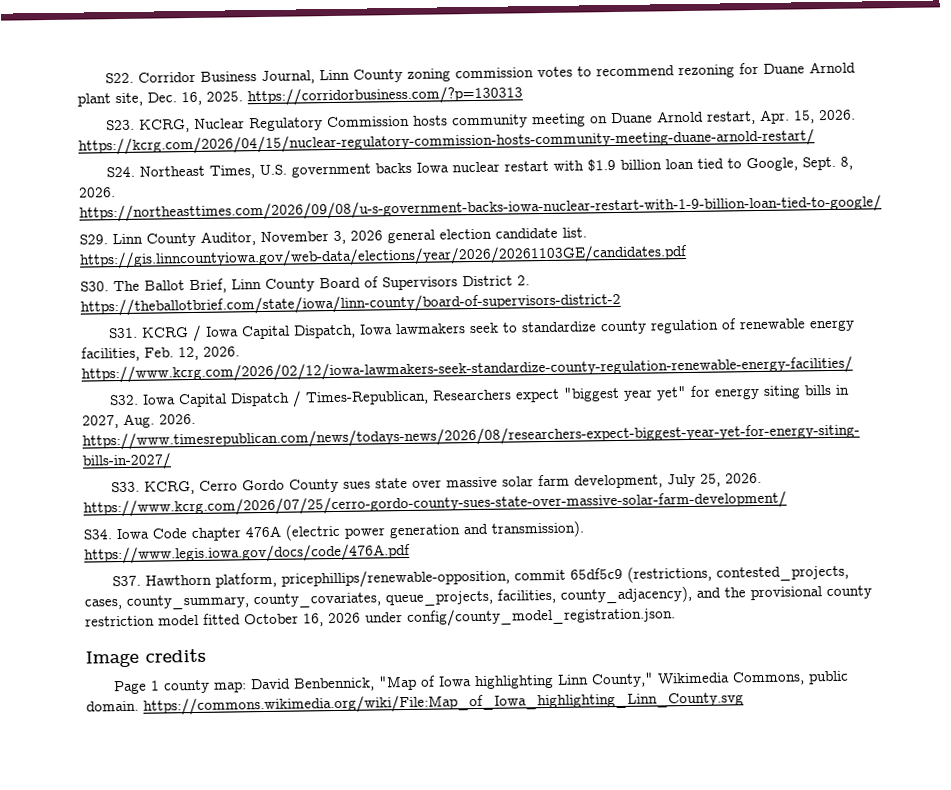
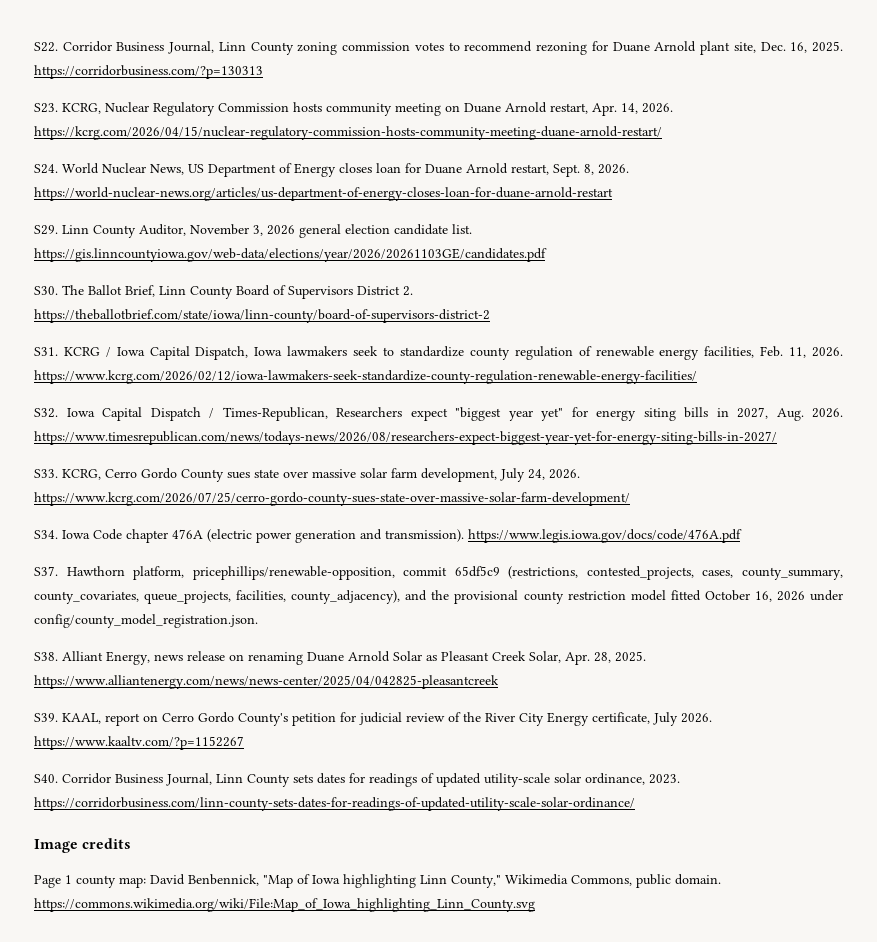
[793,110,815,124] 15, -> [621,103,638,114] 14,
[138,157,798,179] Northeast Times, U.S. government backs Iowa nuclear restart with $1.9 billion loan tied to Google, -> [62,163,549,177] World Nuclear News, US Department of Energy closes loan for Duane Arnold restart,
[79,194,882,223] https://northeasttimes.com/2026/09/08/u-s-government-backs-iowa-nuclear-restart-with-1-9-billion-loan-tied-to-google/ -> [34,187,613,201] https://world-nuclear-news.org/articles/us-department-of-energy-closes-loan-for-duane-arnold-restart
[178,346,199,361] 12, -> [789,347,807,358] 11,
[699,473,721,487] 25, -> [528,469,545,480] 24,
(676, 616) none -> [34,651,646,665] [34,675,499,689] [34,712,712,726] [34,736,244,750] [34,773,680,787] [34,797,635,811] // S38. Alliant Energy, news release on renaming Duane Arnold Solar as Pleasant Creek Solar, Apr. 28, 2025. https://www.alliantenergy.com/news/news-center/2025/04/042825-pleasantcreek // S39. KAAL, report on Cerro Gordo County's petition for judicial review of the River City Energy certificate, July 2026. https://www.kaaltv.com/?p=1152267 // S40. Corridor Business Journal, Linn County sets dates for readings of updated utility-scale solar ordinance, 2023. https://corridorbusiness.com/linn-county-sets-dates-for-readings-of-updated-utility-scale-solar-ordinance/

